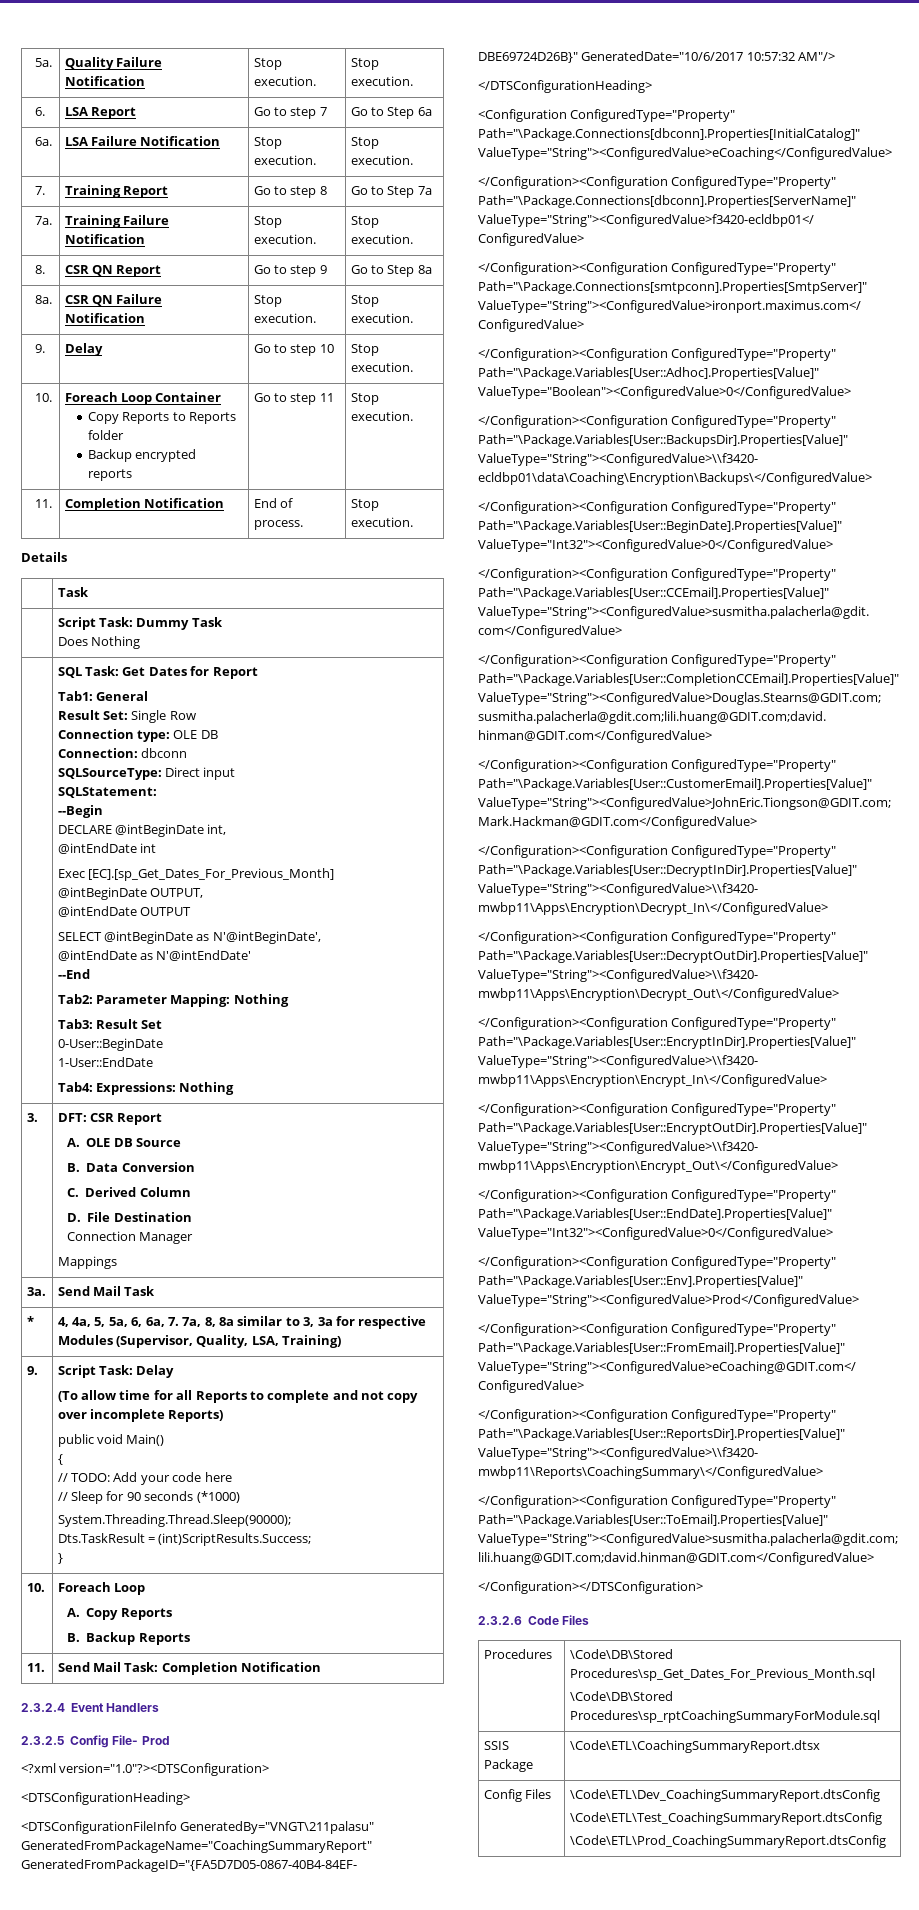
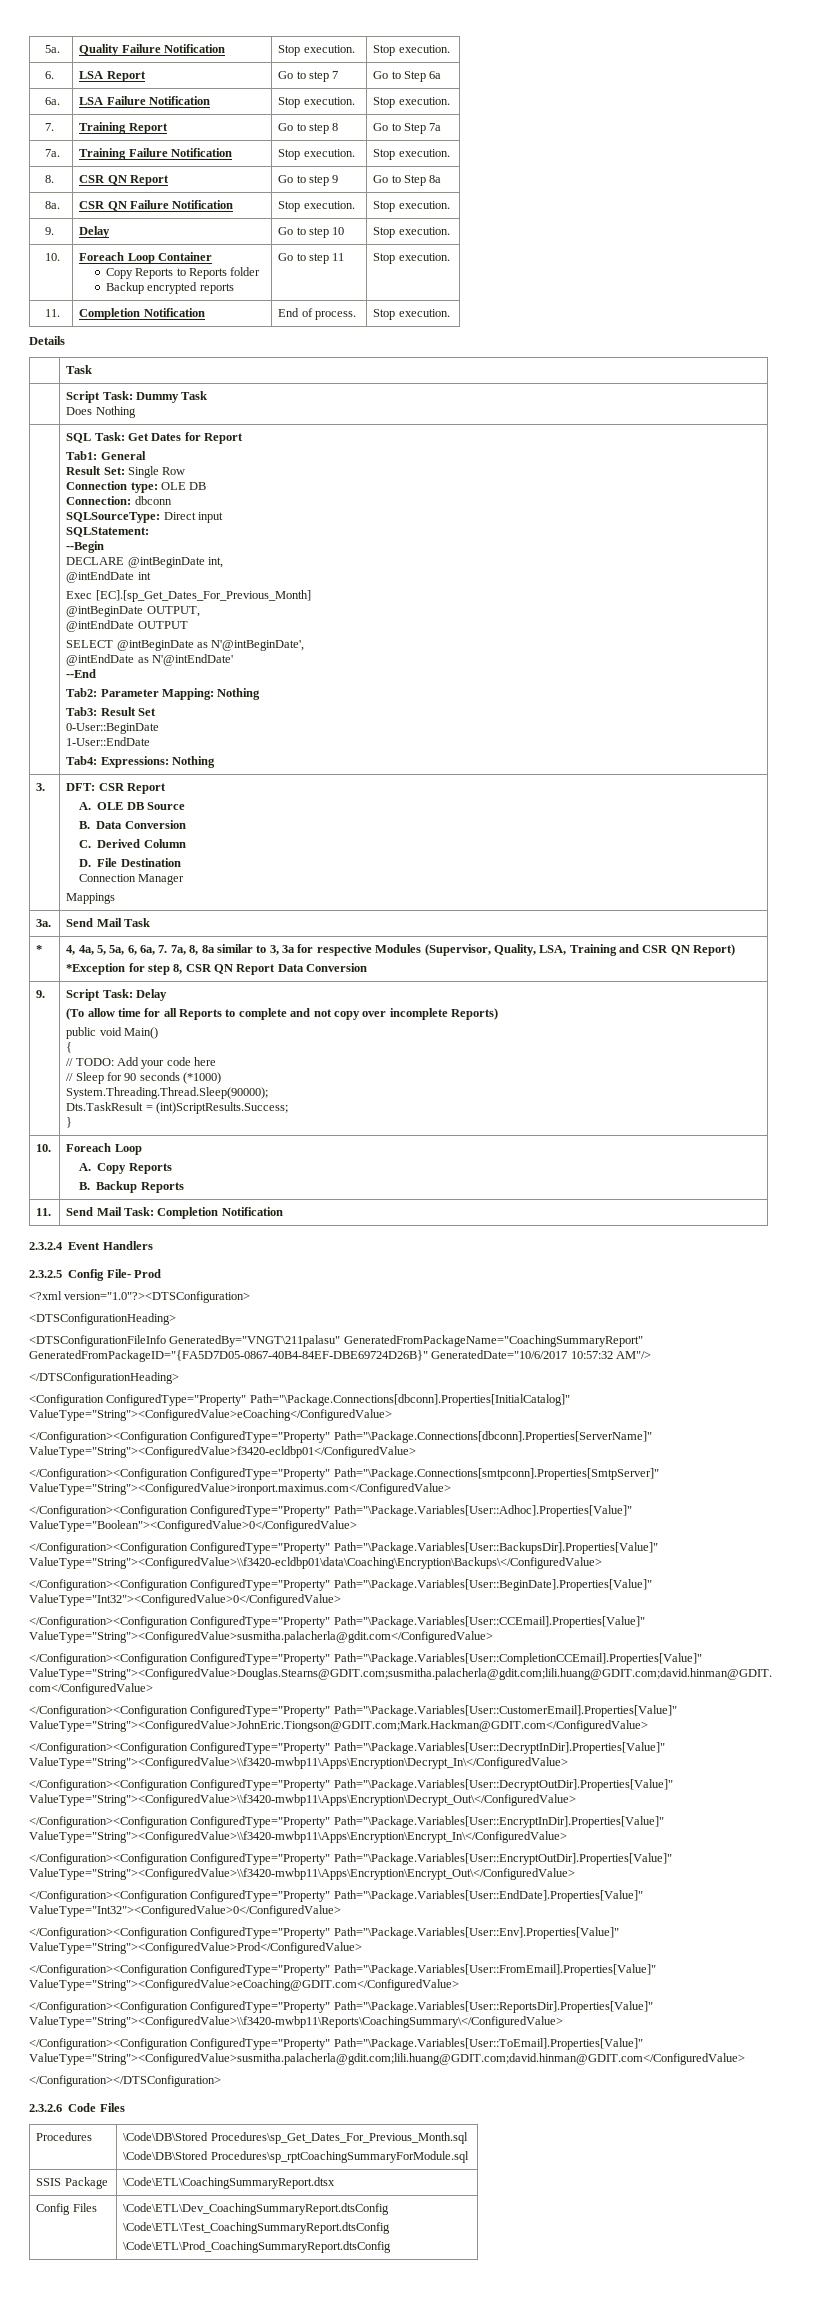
[282,1335,342,1348] Training) -> [569,944,736,956] [66,963,368,975] Training and CSR QN Report) // *Exception for step 8, CSR QN Report Data Conversion

